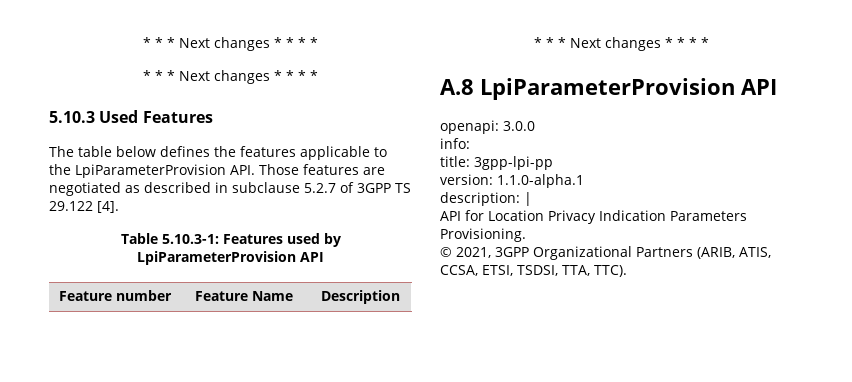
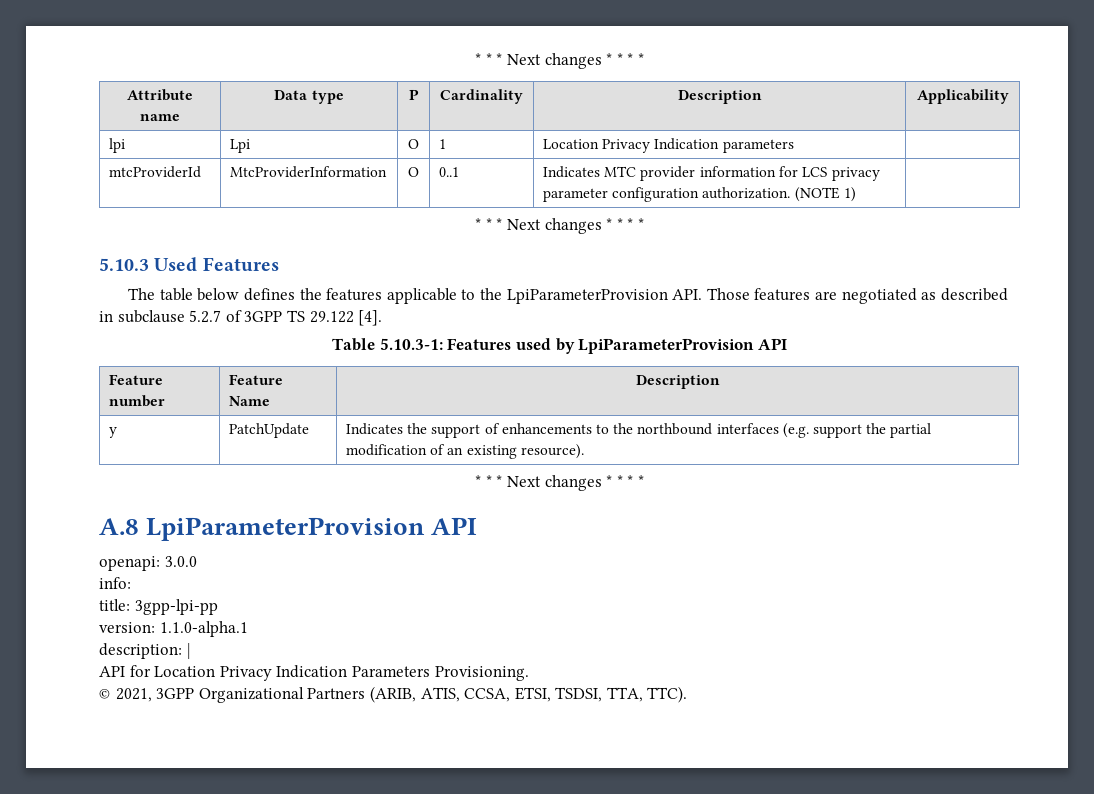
[143,37,318,51] * * * Next changes * * * * -> [475,53,644,69] [127,89,193,101] [140,114,180,121] [274,90,344,104] [408,89,419,100] [440,89,523,104] [677,90,762,104] [916,89,1009,104] [109,138,126,153] [230,139,251,153] [408,139,419,149] [439,139,447,149] [543,138,794,153] [109,166,202,178] [230,166,388,178] [408,167,419,177] [439,167,460,177] [543,166,881,181] [543,187,856,202] * * * Next changes * * * * // Attribute name | Data type | P | Cardinality | Description | Applicability // lpi | Lpi | O | 1 | Location Privacy Indication parameters | // mtcProviderId | MtcProviderInformation | O | 0..1 | Indicates MTC provider information for LCS privacy parameter configuration authorization. (NOTE 1) |
(400, 297) none -> [109,427,118,438] [229,423,310,438] [346,423,932,438] [346,444,584,459] // y | PatchUpdate | Indicates the support of enhancements to the northbound interfaces (e.g. support the partial modification of an existing resource).

